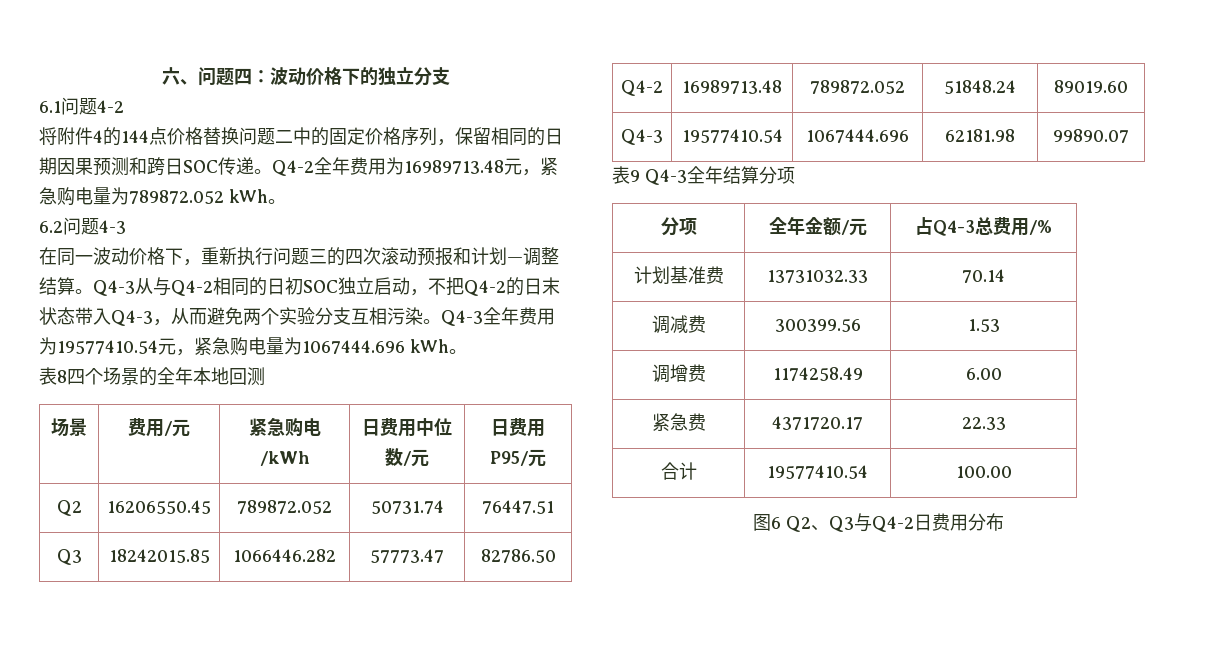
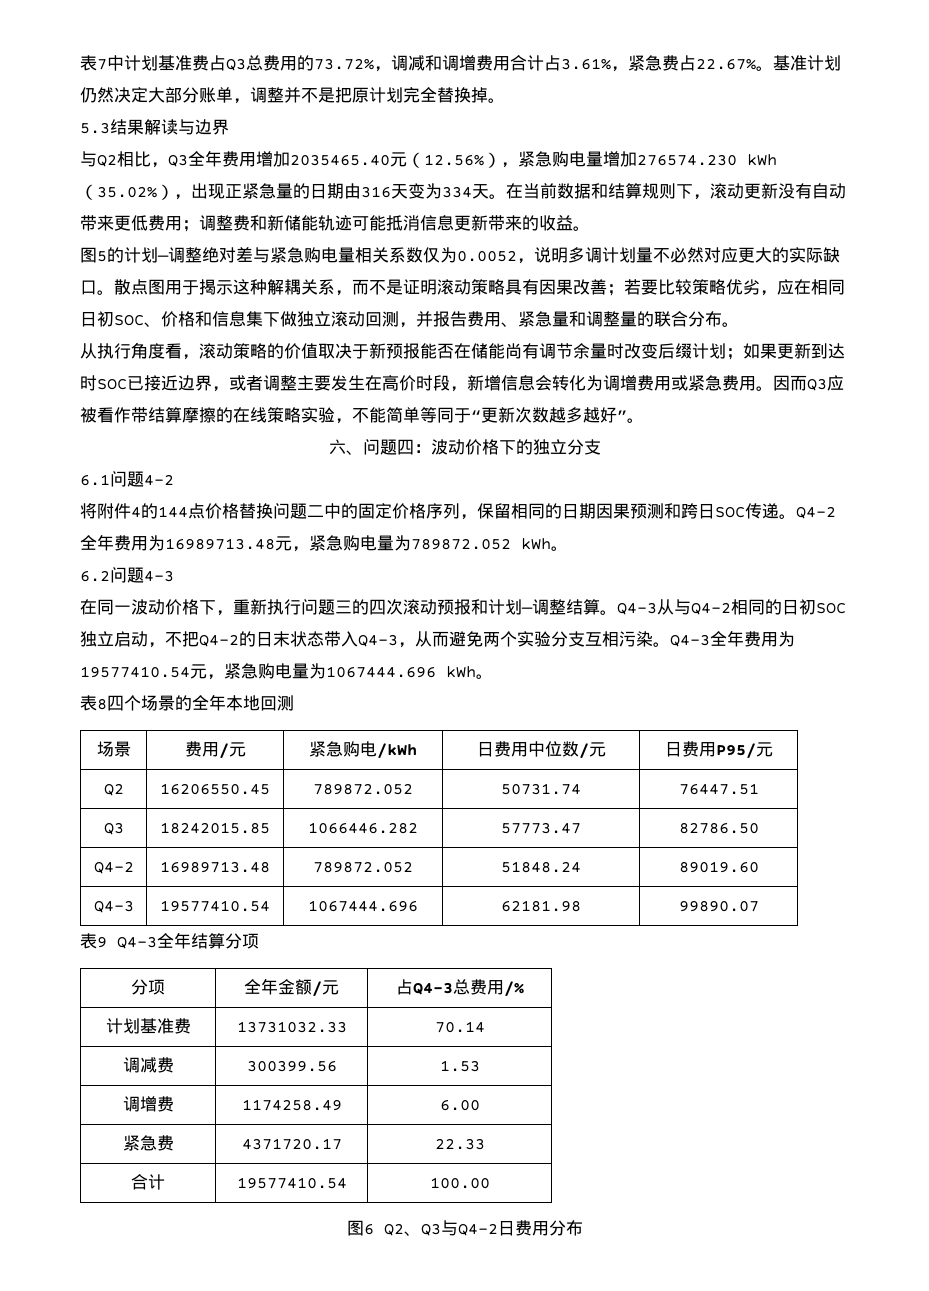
(161, 76) none -> [80,55,841,72] [80,87,505,104] [80,119,229,135] [80,150,777,168] [80,183,846,200] [80,215,590,232] [80,247,840,264] [80,279,845,296] [80,311,739,328] [80,342,845,360] [80,375,844,392] [80,407,644,424] 表7中计划基准费占Q3总费用的73.72%，调减和调增费用合计占3.61%，紧急费占22.67%。基准计划仍然决定大部分账单，调整并不是把原计划完全替换掉。 // 5.3结果解读与边界 // 与Q2相比，Q3全年费用增加2035465.40元（12.56%），紧急购电量增加276574.230 kWh（35.02%），出现正紧急量的日期由316天变为334天。在当前数据和结算规则下，滚动更新没有自动带来更低费用；调整费和新储能轨迹可能抵消信息更新带来的收益。 // 图5的计划—调整绝对差与紧急购电量相关系数仅为0.0052，说明多调计划量不必然对应更大的实际缺口。散点图用于揭示这种解耦关系，而不是证明滚动策略具有因果改善；若要比较策略优劣，应在相同日初SOC、价格和信息集下做独立滚动回测，并报告费用、紧急量和调整量的联合分布。 // 从执行角度看，滚动策略的价值取决于新预报能否在储能尚有调节余量时改变后缀计划；如果更新到达时SOC已接近边界，或者调整主要发生在高价时段，新增信息会转化为调增费用或紧急费用。因而Q3应被看作带结算摩擦的在线策略实验，不能简单等同于“更新次数越多越好”。 //

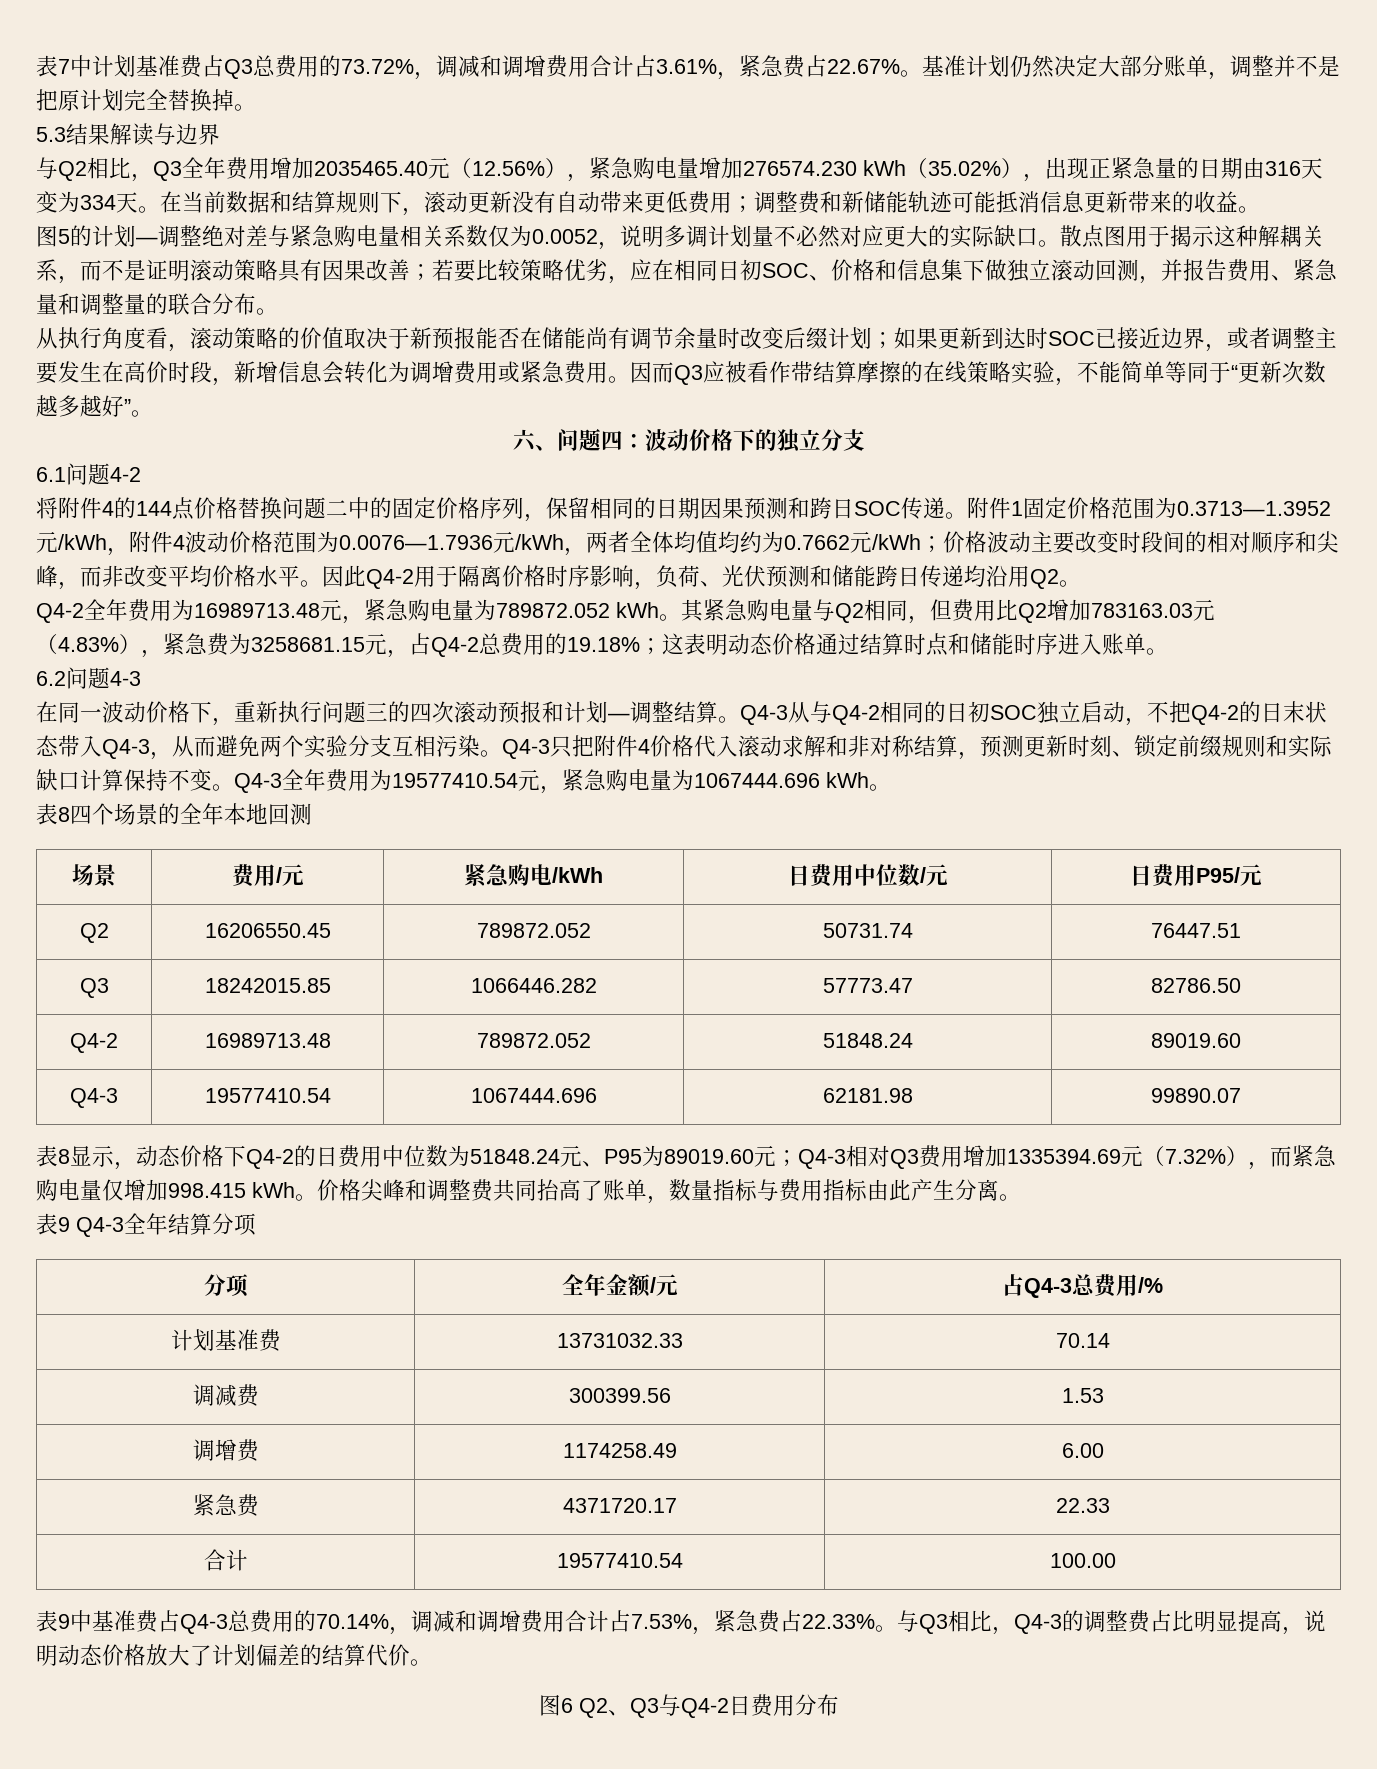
(796, 516) none -> [967,497,1331,519] [36,531,1339,556] [36,565,1081,590] 附件1固定价格范围为0.3713—1.3952元/kWh，附件4波动价格范围为0.0076—1.7936元/kWh，两者全体均值均约为0.7662元/kWh；价格波动主要改变时段间的相对顺序和尖峰，而非改变平均价格水平。因此Q4-2用于隔离价格时序影响，负荷、光伏预测和储能跨日传递均沿用Q2。 //
(568, 548) none -> [681,599,1215,624] [36,633,1168,658] 其紧急购电量与Q2相同，但费用比Q2增加783163.03元（4.83%），紧急费为3258681.15元，占Q4-2总费用的19.18%；这表明动态价格通过结算时点和储能时序进入账单。
(710, 640) none -> [550,735,1332,760] [36,769,282,793] 只把附件4价格代入滚动求解和非对称结算，预测更新时刻、锁定前缀规则和实际缺口计算保持不变。Q4-3
(759, 906) none -> [36,1145,1336,1170] [36,1179,1021,1204] // 表8显示，动态价格下Q4-2的日费用中位数为51848.24元、P95为89019.60元；Q4-3相对Q3费用增加1335394.69元（7.32%），而紧急购电量仅增加998.415 kWh。价格尖峰和调整费共同抬高了账单，数量指标与费用指标由此产生分离。
(490, 1183) none -> [36,1610,1326,1635] [36,1644,432,1666] // 表9中基准费占Q4-3总费用的70.14%，调减和调增费用合计占7.53%，紧急费占22.33%。与Q3相比，Q4-3的调整费占比明显提高，说明动态价格放大了计划偏差的结算代价。

